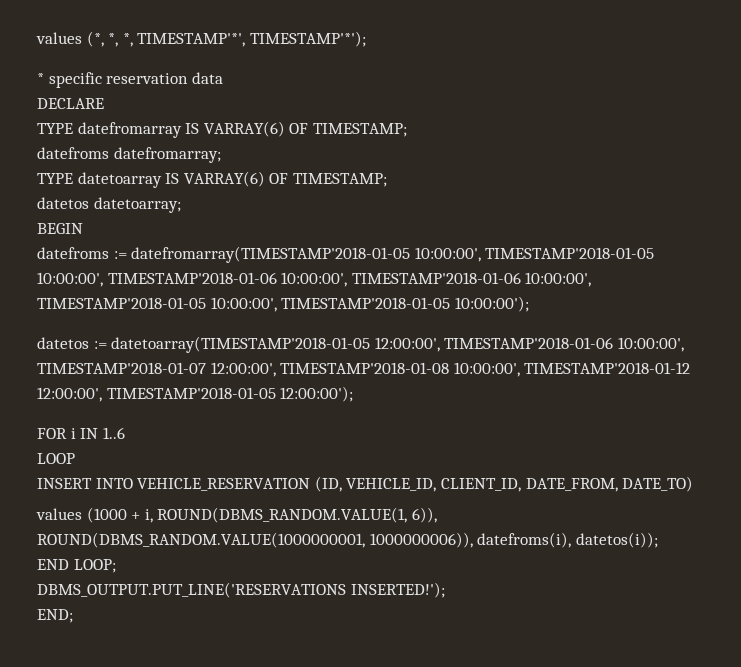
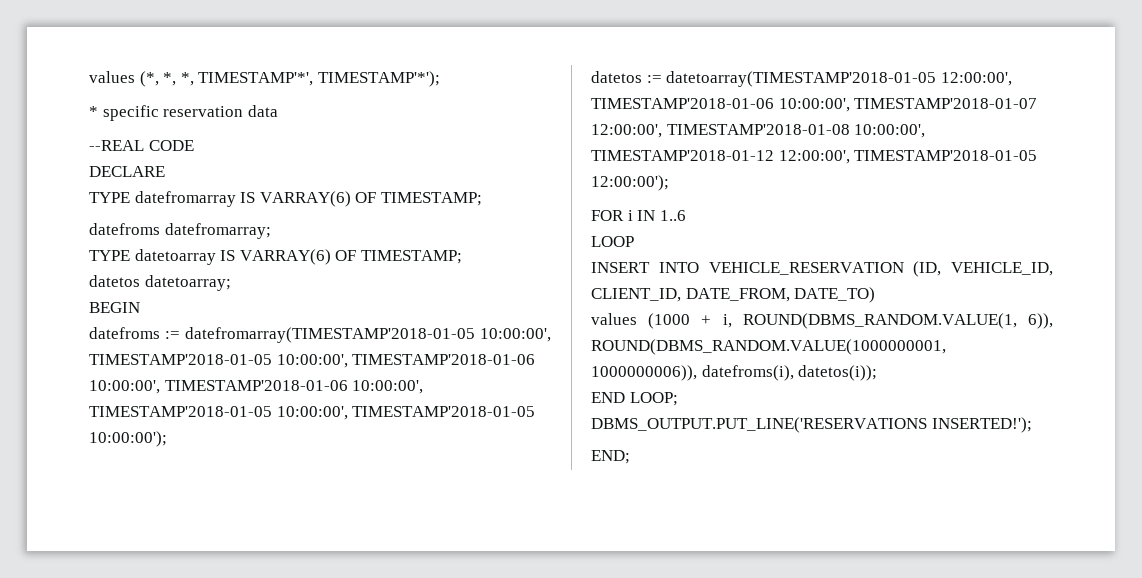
(223, 78) none -> [89,140,194,151] // --REAL CODE

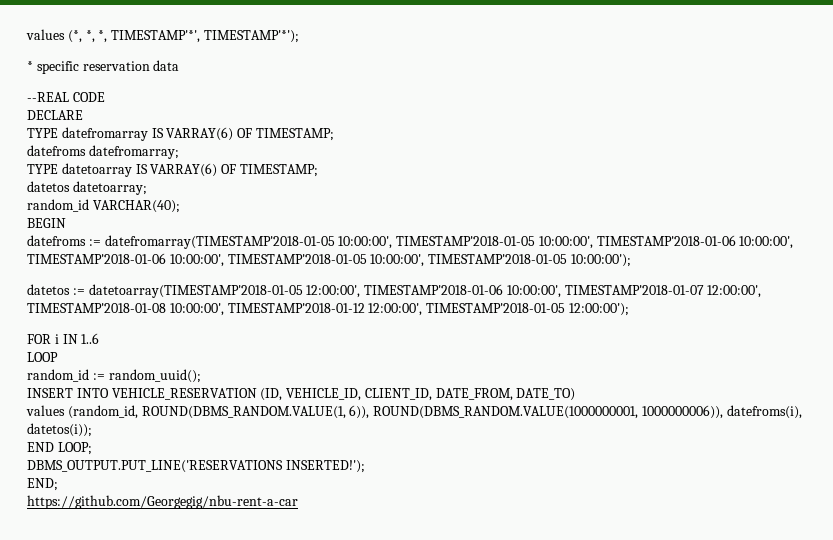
(231, 283) none -> [27,199,180,213] // random_id VARCHAR(40);
(634, 241) none -> [27,369,201,383] // random_id := random_uuid();
[648,313,732,329] (1000 + i, -> [67,405,138,419] (random_id,
(630, 457) none -> [27,495,298,509] // https://github.com/Georgegig/nbu-rent-a-car

